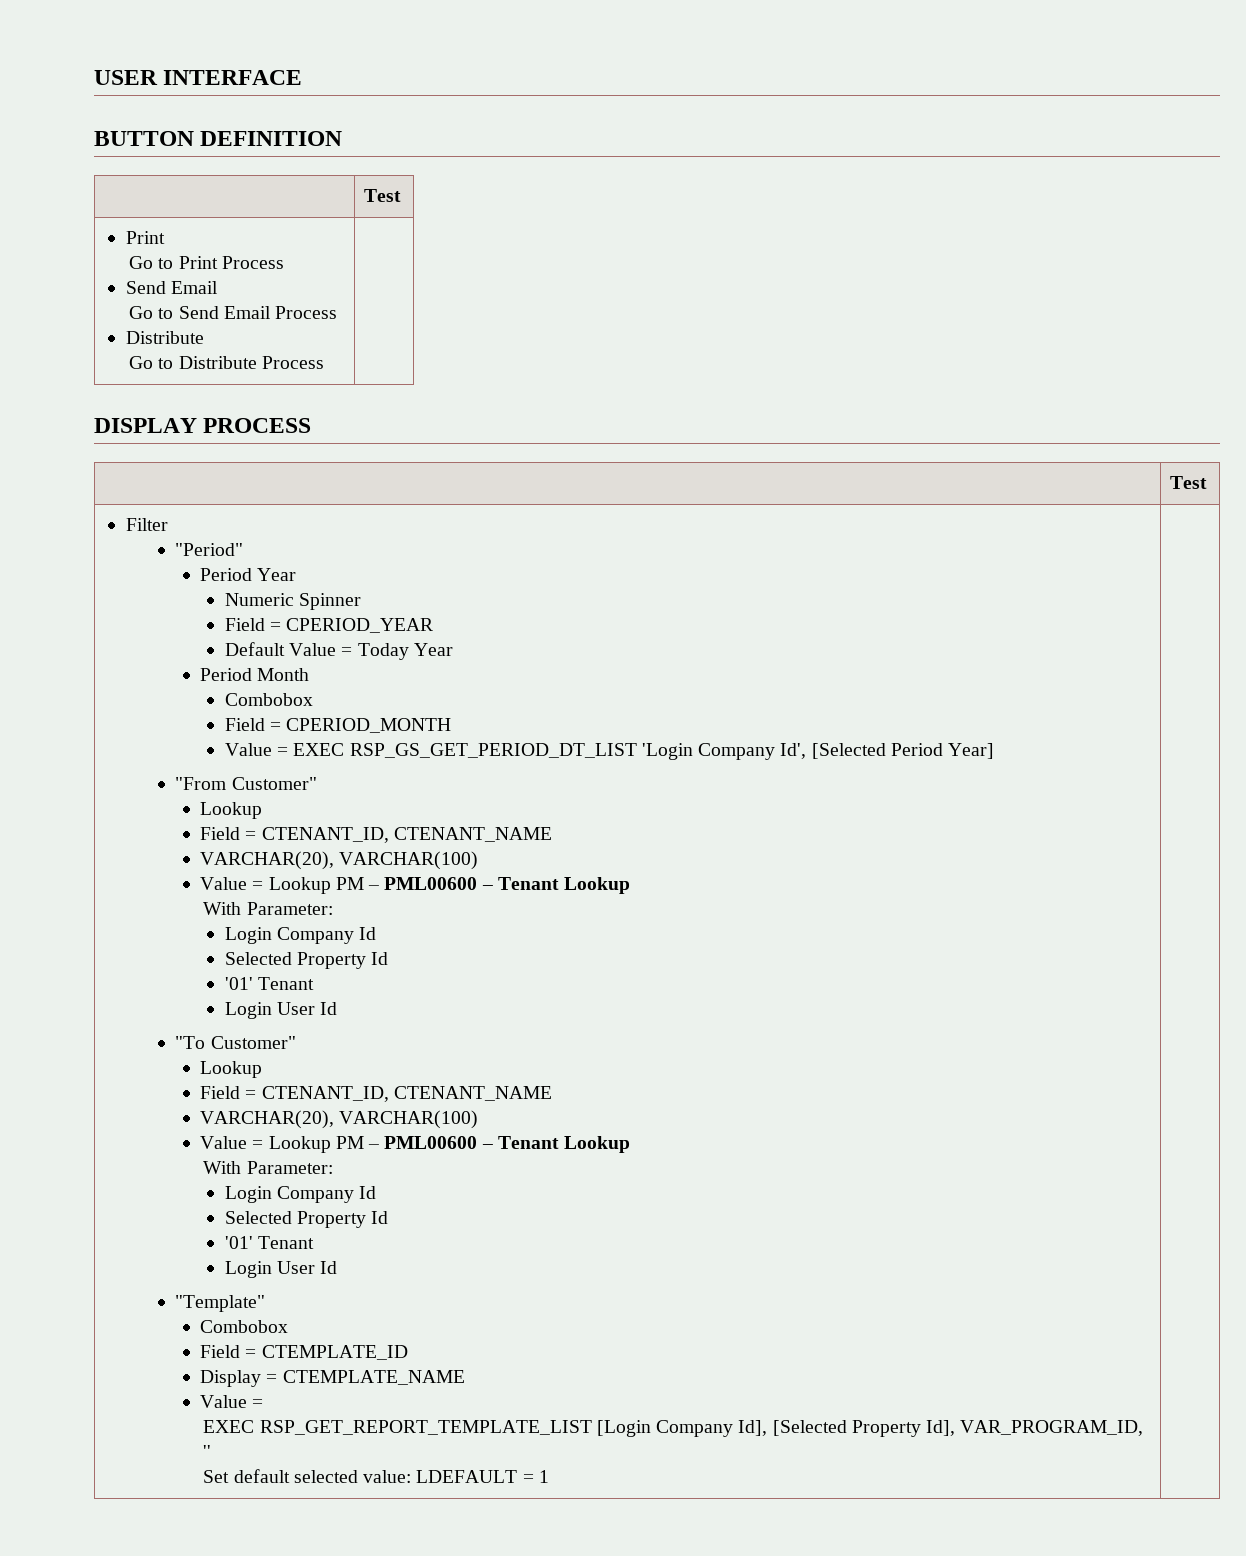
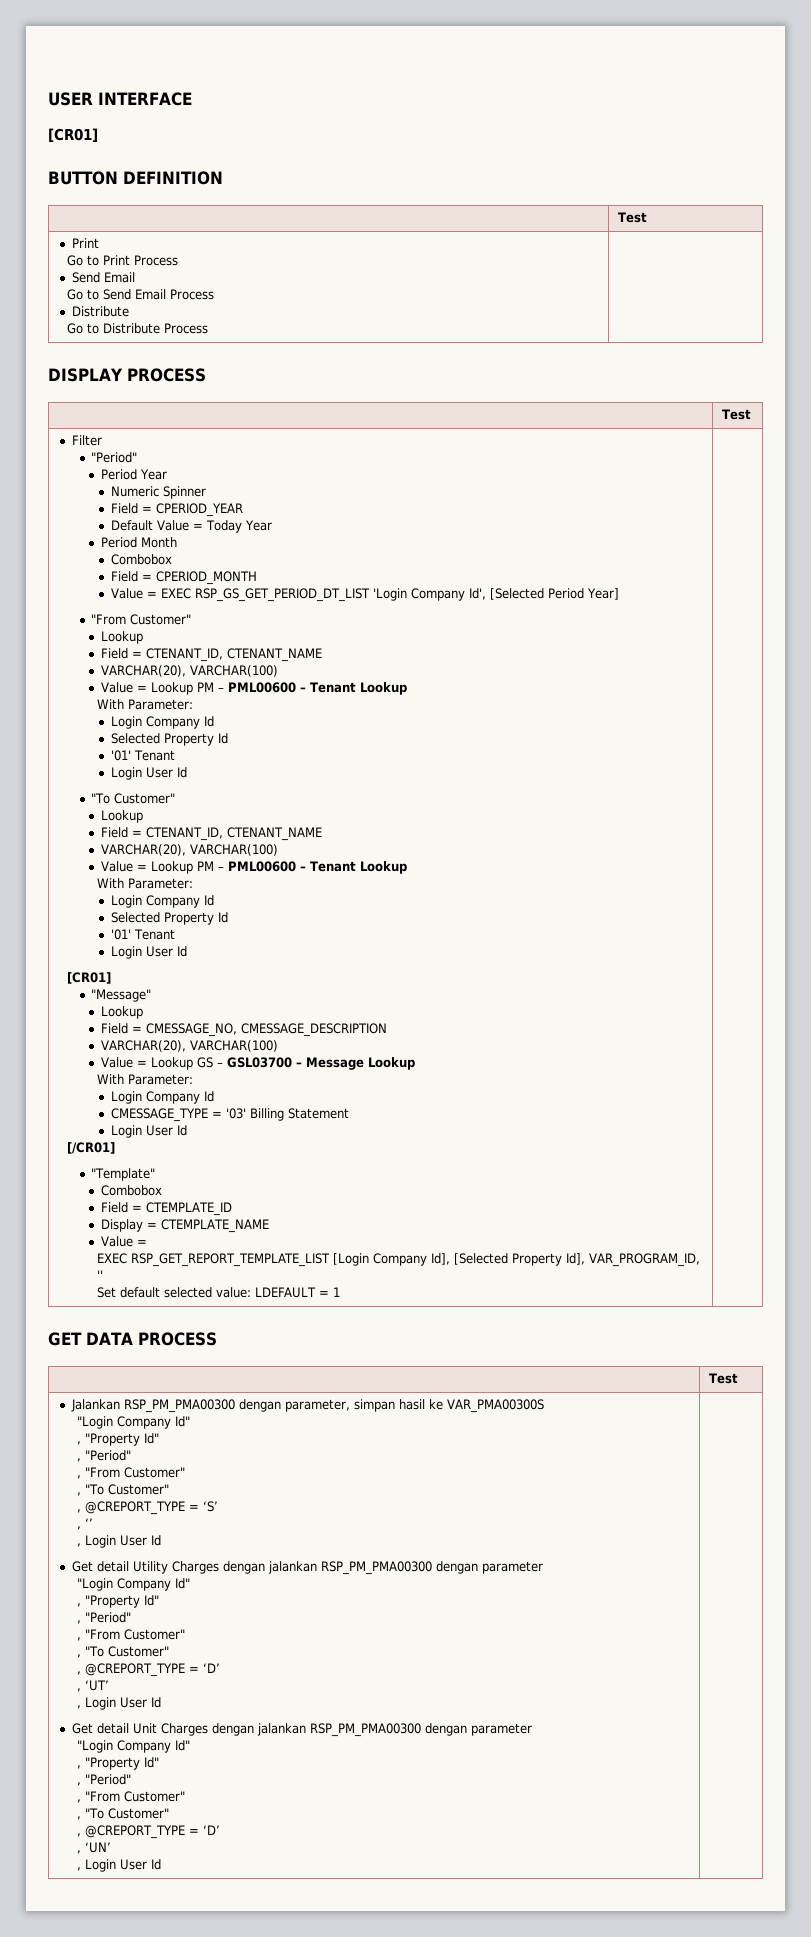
(303, 77) none -> [48,128,98,142] // [CR01]
(338, 1267) none -> [67,972,112,984] [91,989,152,1002] [101,1006,144,1019] [101,1023,388,1037] [101,1040,279,1052] [101,1057,416,1070] [96,1074,193,1085] [110,1091,214,1104] [110,1108,349,1122] [110,1125,187,1138] [67,1142,116,1154] // [CR01] // "Message" // Lookup // Field = CMESSAGE_NO, CMESSAGE_DESCRIPTION // VARCHAR(20), VARCHAR(100) // Value = Lookup GS – GSL03700 – Message Lookup // With Parameter: // Login Company Id // CMESSAGE_TYPE = '03' Billing Statement // Login User Id // [/CR01]
(549, 1476) none -> [48,1332,217,1346] [708,1373,738,1384] [70,1399,544,1413] [77,1416,191,1429] [77,1433,160,1446] [77,1450,132,1462] [77,1467,186,1479] [77,1484,169,1496] [77,1501,219,1515] [77,1518,94,1530] [77,1535,162,1548] [71,1561,543,1575] [77,1578,191,1591] [77,1595,160,1608] [77,1612,132,1624] [77,1629,186,1641] [77,1646,169,1658] [77,1663,221,1677] [77,1680,110,1692] [77,1697,162,1710] [71,1723,532,1737] [77,1740,191,1753] [77,1757,160,1770] [77,1774,132,1786] [77,1791,186,1803] [77,1808,169,1820] [77,1825,221,1839] [77,1842,112,1854] [77,1859,162,1872] // GET DATA PROCESS // | Test // Jalankan RSP_PM_PMA00300 dengan parameter, simpan hasil ke VAR_PMA00300S // "Login Company Id" // , "Property Id" // , "Period" // , "From Customer" // , "To Customer" // , @CREPORT_TYPE = ‘S’ // , ‘’ // , Login User Id // Get detail Utility Charges dengan jalankan RSP_PM_PMA00300 dengan parameter // "Login Company Id" // , "Property Id" // , "Period" // , "From Customer" // , "To Customer" // , @CREPORT_TYPE = ‘D’ // , ‘UT’ // , Login User Id // Get detail Unit Charges dengan jalankan RSP_PM_PMA00300 dengan parameter // "Login Company Id" // , "Property Id" // , "Period" // , "From Customer" // , "To Customer" // , @CREPORT_TYPE = ‘D’ // , ‘UN’ // , Login User Id |

